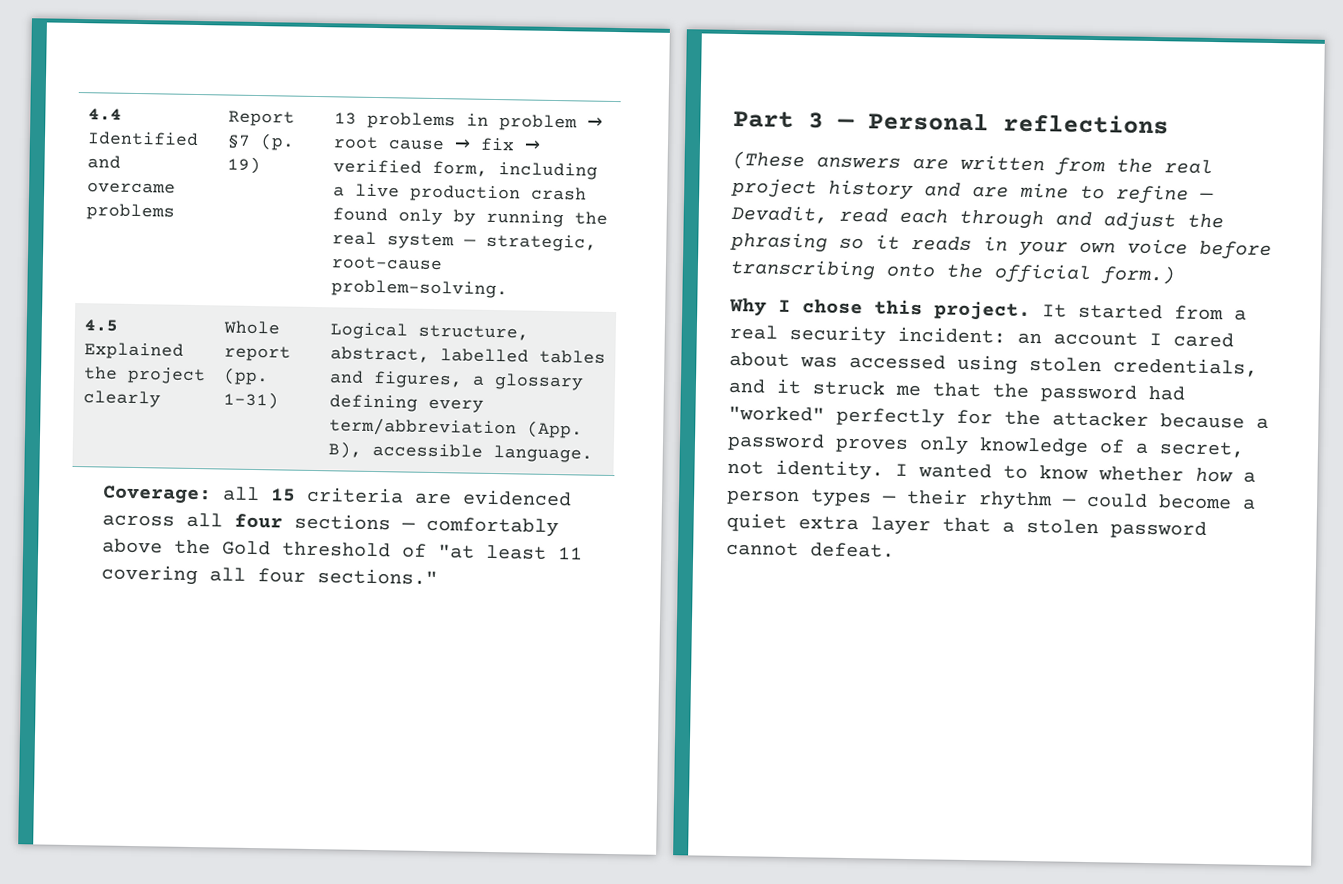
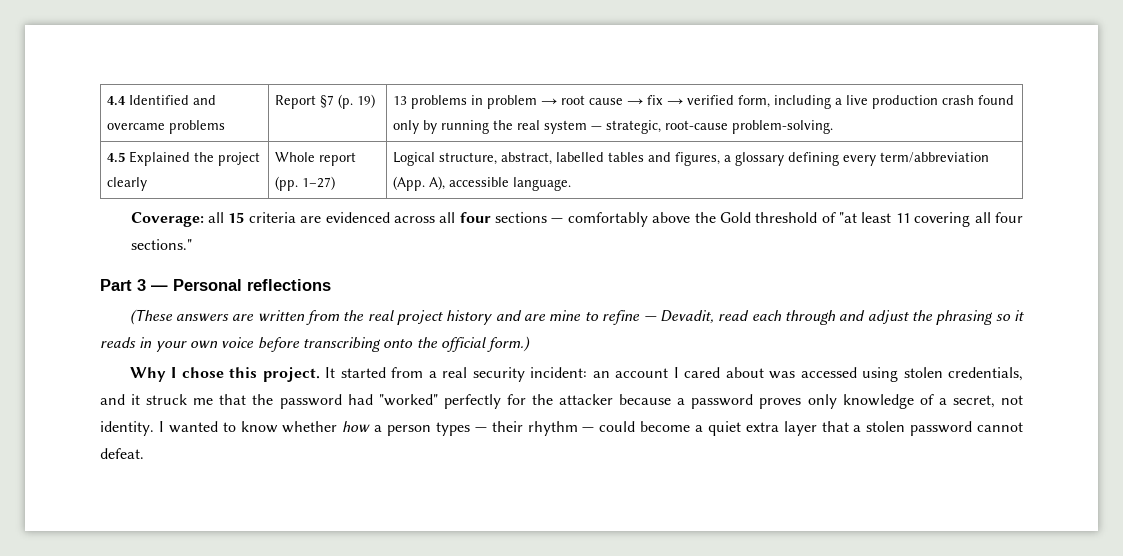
[222,391,279,410] 1–31) -> [302,176,336,190] 1–27)
[327,441,362,459] B), -> [429,176,446,190] A),

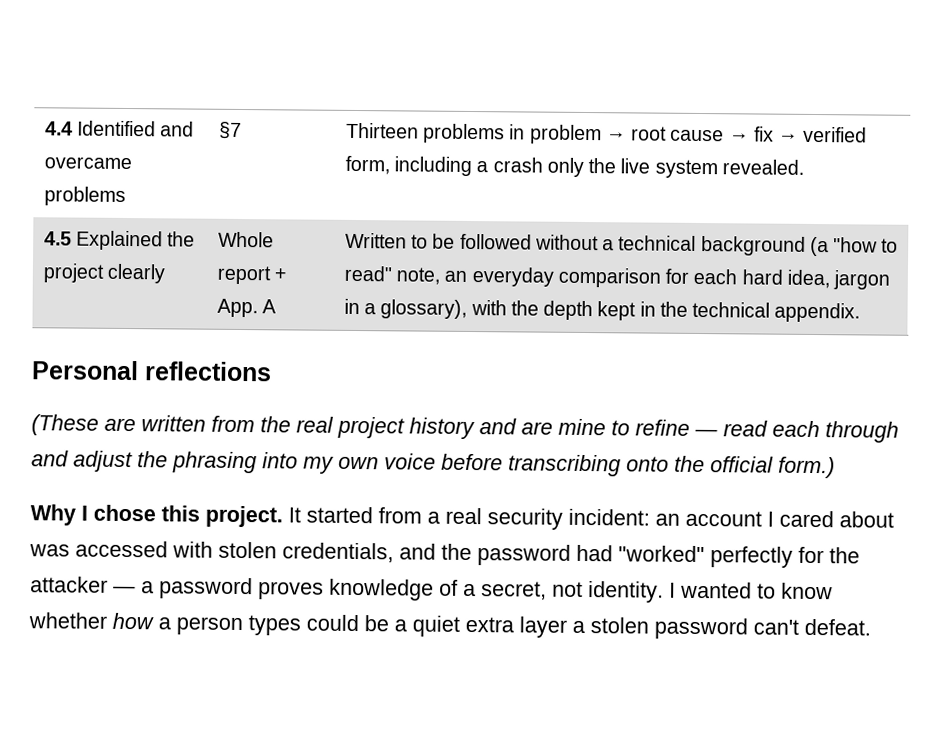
[275,95,317,109] Report -> (126, 196) none
[338,94,376,109] [393,96,408,105] (p. 19) | 13 -> [345,122,419,139] | Thirteen
[846,95,1015,109] [393,120,834,134] live production crash found only by running the real system — strategic, root-cause problem-solving. -> [492,157,804,179] crash only the live system revealed.
[275,176,336,191] [393,152,990,166] [393,176,572,191] [130,212,1024,227] [130,239,192,250] [100,279,168,291] (pp. 1–27) | Logical structure, abstract, labelled tables and figures, a glossary defining every term/abbreviation (App. A), accessible language. // Coverage: all 15 criteria are evidenced across all four sections — comfortably above the Gold threshold of "at least 11 covering all four sections." // Part 3 — -> [274,268,287,281] [216,298,277,318] [344,232,899,257] [343,265,891,290] [343,298,861,323] + App. A | Written to be followed without a technical background (a "how to read" note, an everyday comparison for each hard idea, jargon in a glossary), with the depth kept in the technical appendix. //
[175,313,229,321] answers -> (99, 425) none
[659,310,714,323] Devadit, -> (718, 432) none
[995,310,1025,321] [100,337,187,352] so it reads in your -> [262,452,334,474] into my
[862,367,899,382] using -> [172,541,213,558] with
[131,394,247,405] it struck me that -> (436, 551) none
[619,394,672,405] because -> [113,585,136,594] —
[807,394,837,409] only -> (324, 590) none
[474,421,691,436] — their rhythm — could become -> [306,614,389,632] could be
[821,421,849,432] that -> (567, 627) none
[977,422,1023,432] cannot -> [753,619,799,635] can't

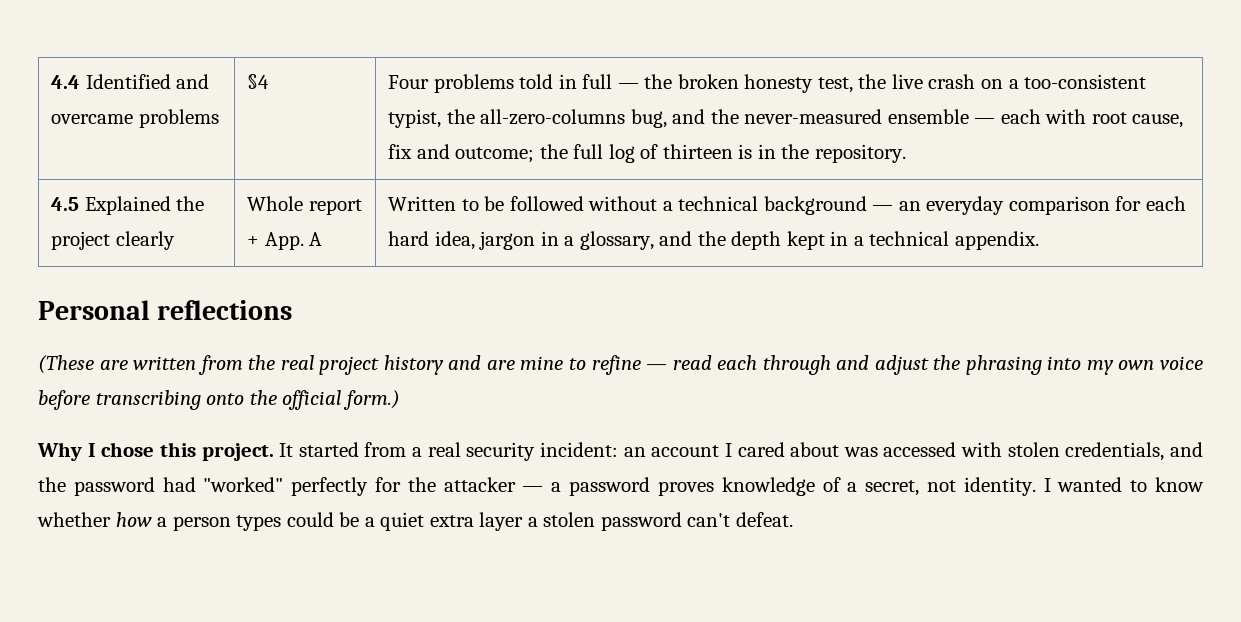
[218,121,242,139] [345,122,868,145] [344,155,804,179] §7 | Thirteen problems in problem → root cause → fix → verified form, including a crash only the live system revealed. -> [247,74,270,89] [388,74,1147,93] [388,109,1184,128] [388,144,906,163] §4 | Four problems told in full — the broken honesty test, the live crash on a too-consistent typist, the all-zero-columns bug, and the never-measured ensemble — each with root cause, fix and outcome; the full log of thirteen is in the repository.
[809,236,899,257] [343,265,441,285] (a "how to read" note, -> [872,205,894,211] —
[380,299,507,319] glossary), with -> [579,231,693,250] glossary, and
[659,301,688,317] the -> [853,236,864,246] a

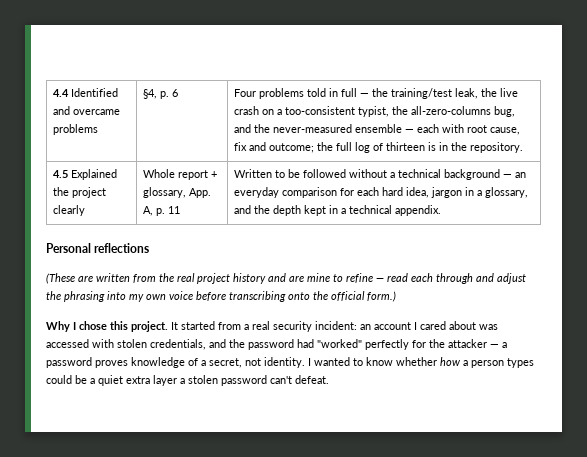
[247,74,270,89] §4 -> [142,89,178,99] §4, p. 6
[677,74,853,93] broken honesty test, -> [390,88,478,99] training/test leak,
[264,232,323,250] App. A -> [142,187,211,198] [142,206,180,216] glossary, App. A, p. 11

